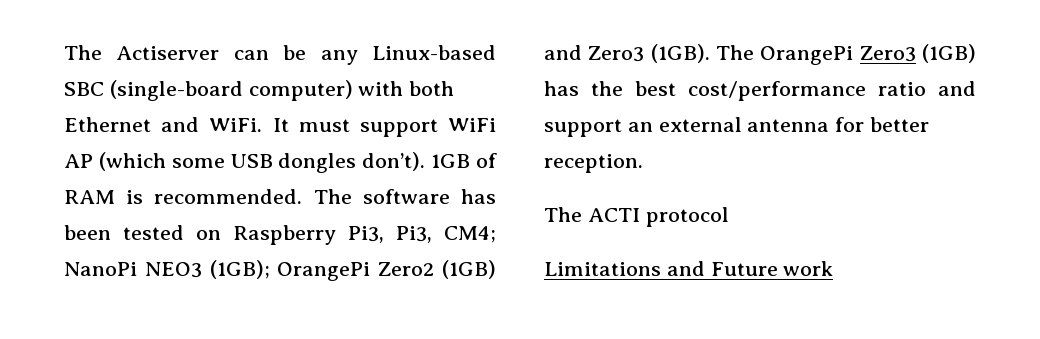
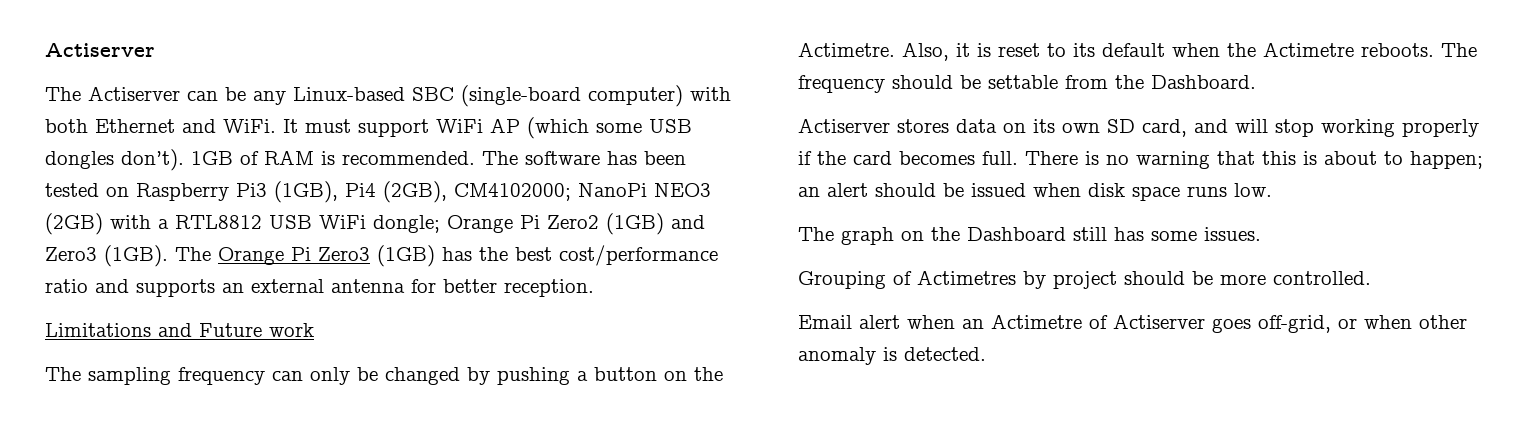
(64, 52) none -> [45,43,155,57] Actiserver //
[348,226,496,243] [64,260,371,281] Pi3, Pi3, CM4; NanoPi NEO3 (1GB); OrangePi -> [236,181,711,203] [45,213,540,235] Pi3 (1GB), Pi4 (2GB), CM4102000; NanoPi NEO3 (2GB) with a RTL8812 USB WiFi dongle; Orange Pi
[760,46,854,65] OrangePi -> [218,247,311,265] Orange Pi
[544,119,622,137] support -> [136,279,215,297] supports
[544,207,729,227] // The ACTI protocol -> (594, 288) none
(834, 268) none -> [45,367,723,385] [798,42,1477,61] [798,75,1256,93] [798,118,1479,137] [798,151,1483,169] [798,183,1272,201] [798,227,1261,245] [798,270,1371,289] [798,314,1467,333] [798,347,986,365] // The sampling frequency can only be changed by pushing a button on the Actimetre. Also, it is reset to its default when the Actimetre reboots. The frequency should be settable from the Dashboard. // Actiserver stores data on its own SD card, and will stop working properly if the card becomes full. There is no warning that this is about to happen; an alert should be issued when disk space runs low. // The graph on the Dashboard still has some issues. // Grouping of Actimetres by project should be more controlled. // Email alert when an Actimetre of Actiserver goes off-grid, or when other anomaly is detected.

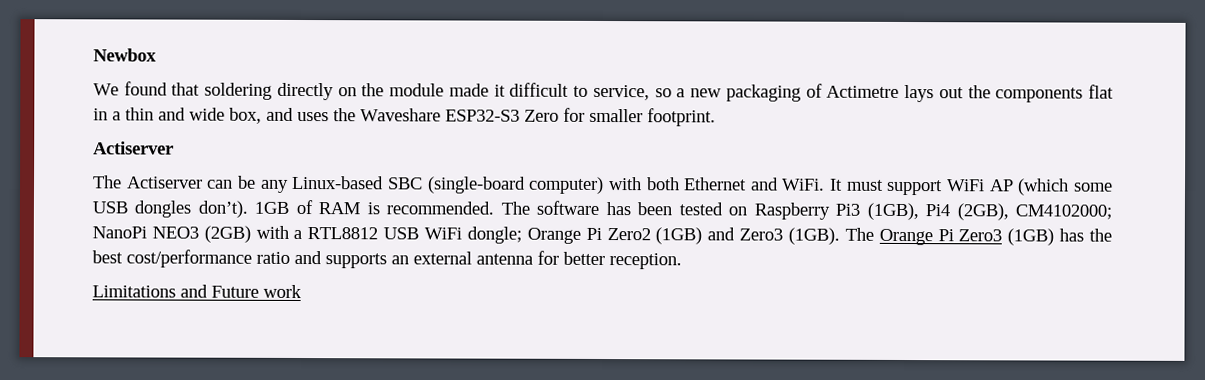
(45, 50) none -> [93,48,157,62] [93,81,1115,103] [93,107,716,127] Newbox // We found that soldering directly on the module made it difficult to service, so a new packaging of Actimetre lays out the components flat in a thin and wide box, and uses the Waveshare ESP32-S3 Zero for smaller footprint. //
[45,367,723,385] [798,42,1477,61] [798,75,1256,93] [798,118,1479,137] [798,151,1483,169] [798,183,1272,201] [798,227,1261,245] [798,270,1371,289] [798,314,1467,333] [798,347,986,365] // The sampling frequency can only be changed by pushing a button on the Actimetre. Also, it is reset to its default when the Actimetre reboots. The frequency should be settable from the Dashboard. // Actiserver stores data on its own SD card, and will stop working properly if the card becomes full. There is no warning that this is about to happen; an alert should be issued when disk space runs low. // The graph on the Dashboard still has some issues. // Grouping of Actimetres by project should be more controlled. // Email alert when an Actimetre of Actiserver goes off-grid, or when other anomaly is detected. -> (302, 291) none

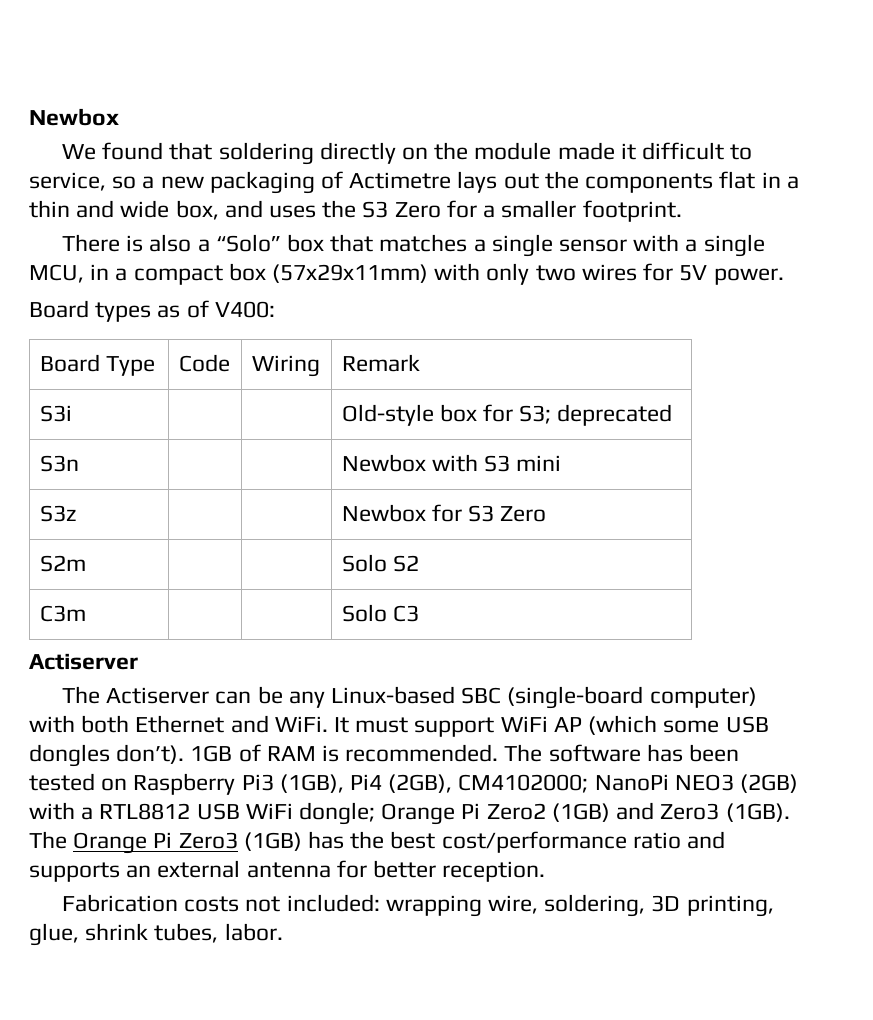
[360,108,520,122] Waveshare ESP32-S3 -> [362,201,389,218] S3
(585, 114) none -> [483,205,496,218] a
(716, 117) none -> [61,234,765,257] [29,263,784,285] [29,300,275,322] [39,354,155,376] [178,354,230,372] [251,355,320,377] [341,354,420,372] [39,405,72,422] [341,404,673,426] [39,455,79,472] [341,454,562,472] [39,505,76,522] [341,504,547,522] [39,555,86,572] [341,554,419,572] [39,605,86,622] [341,604,419,622] // There is also a “Solo” box that matches a single sensor with a single MCU, in a compact box (57x29x11mm) with only two wires for 5V power. // Board types as of V400: // Board Type | Code | Wiring | Remark // S3i | | | Old-style box for S3; deprecated // S3n | | | Newbox with S3 mini // S3z | | | Newbox for S3 Zero // S2m | | | Solo S2 // C3m | | | Solo C3
[92,284,302,299] Limitations and Future work -> [61,894,774,917] [29,923,283,946] Fabrication costs not included: wrapping wire, soldering, 3D printing, glue, shrink tubes, labor.

